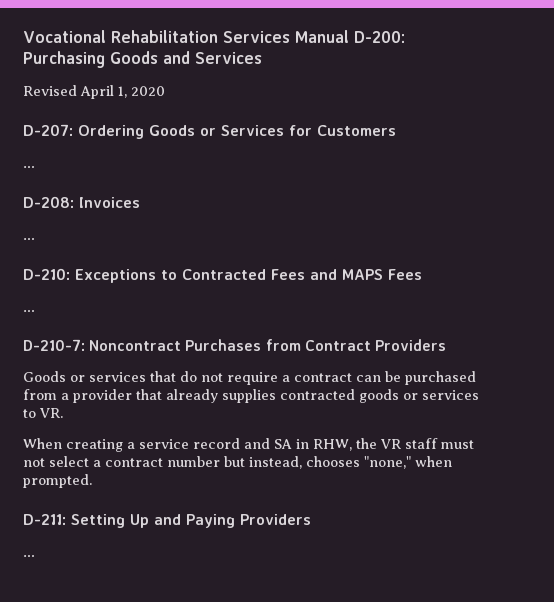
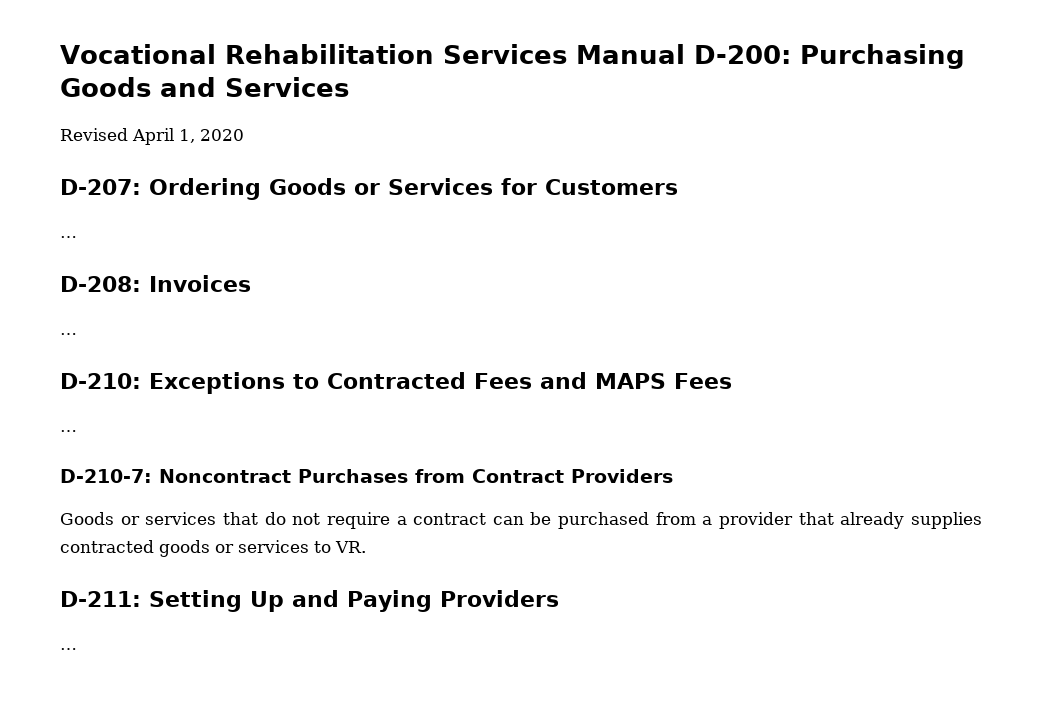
[23,438,474,452] [23,456,452,469] [23,474,92,488] // When creating a service record and SA in RHW, the VR staff must not select a contract number but instead, chooses "none," when prompted. -> (366, 547) none

